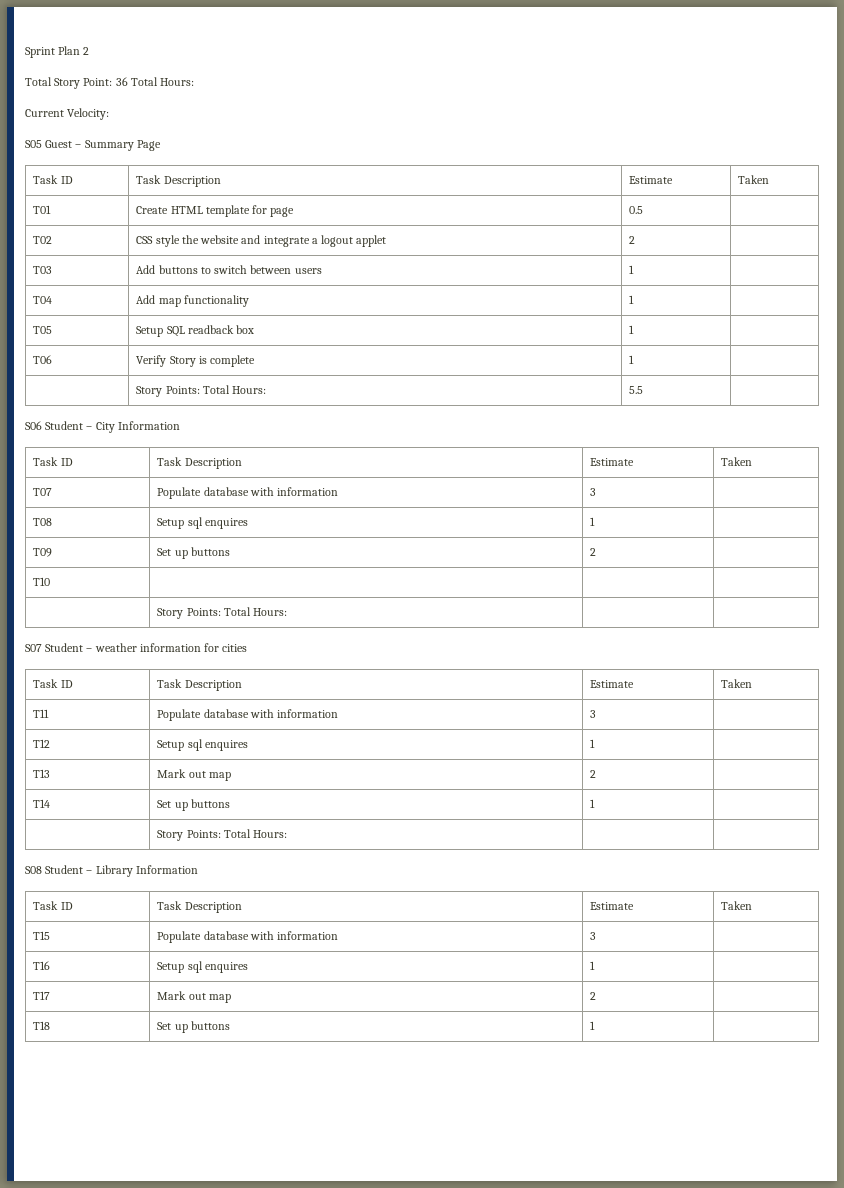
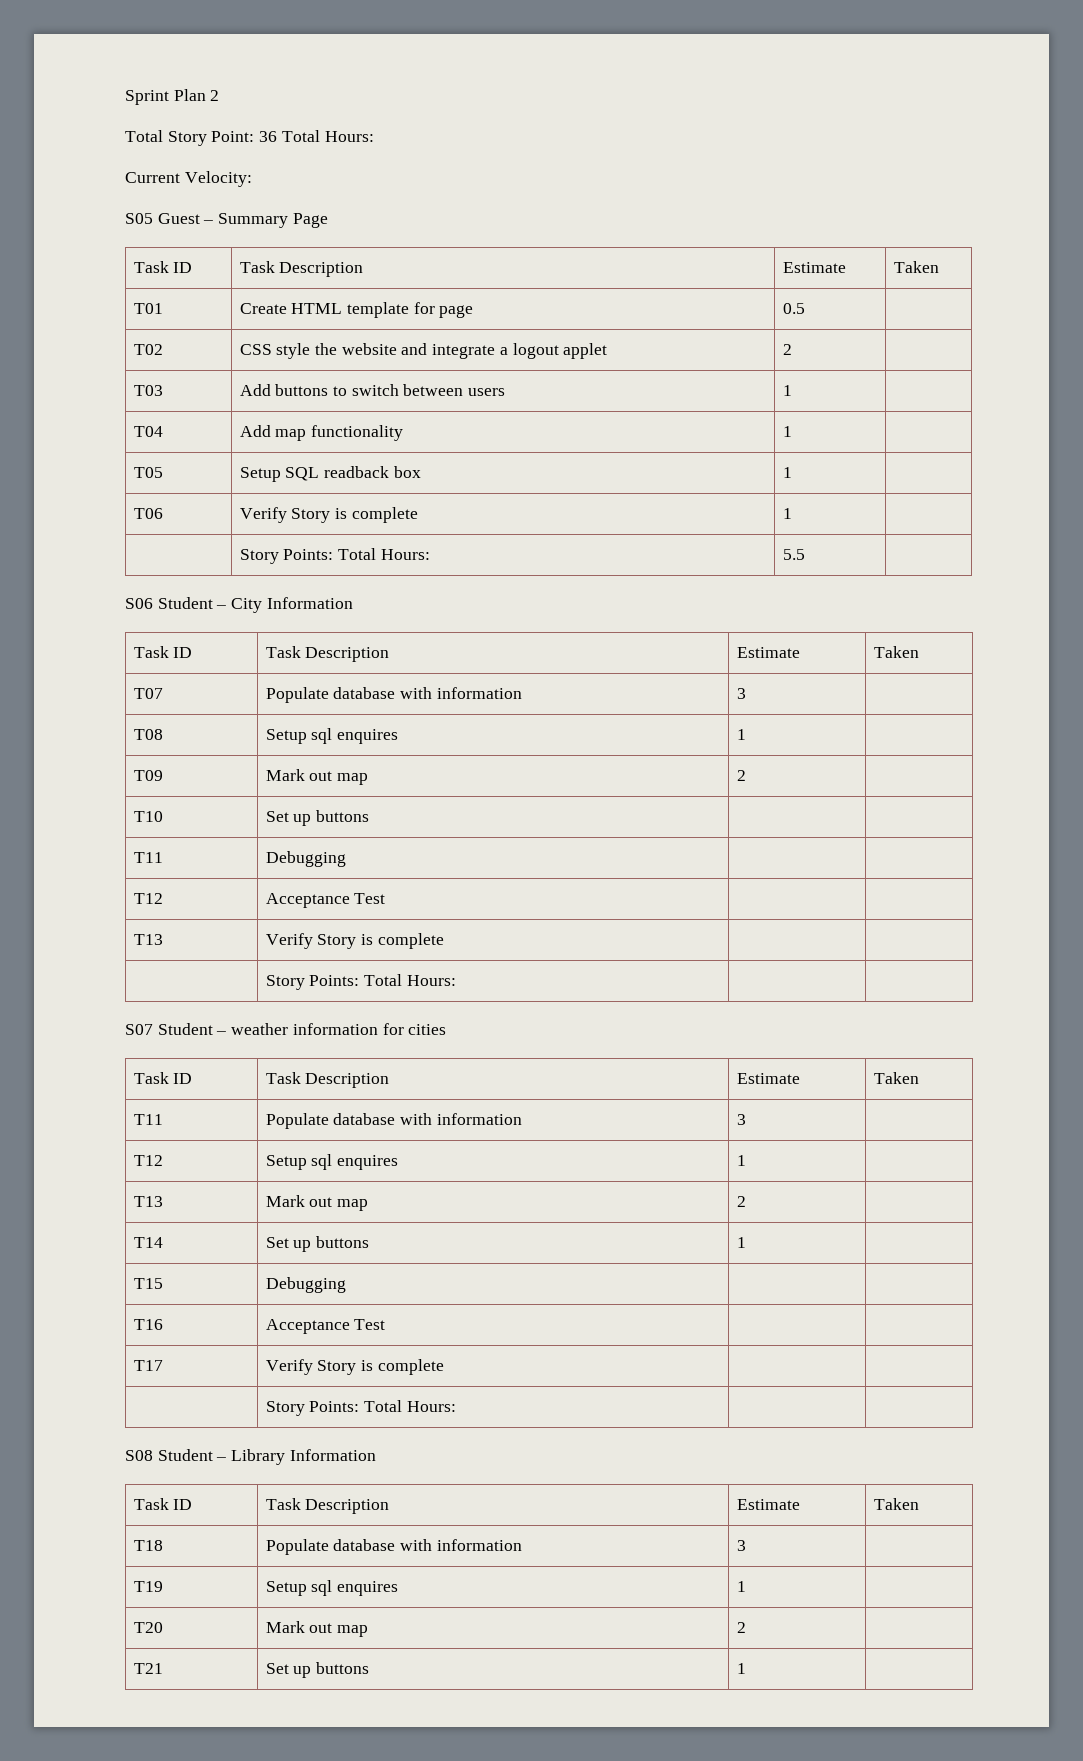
[157,547,230,559] Set up buttons -> [265,769,369,785] Mark out map
(51, 581) none -> [265,810,370,826] [133,852,163,863] [265,851,346,867] [133,893,163,904] [265,893,386,908] [133,934,163,945] [265,933,444,949] Set up buttons | | // T11 | Debugging | | // T12 | Acceptance Test | | // T13 | Verify Story is complete
(596, 803) none -> [133,1278,163,1289] [265,1277,346,1293] [133,1319,163,1330] [265,1319,386,1334] [133,1360,163,1371] [265,1359,444,1375] // T15 | Debugging | | // T16 | Acceptance Test | | // T17 | Verify Story is complete | |
[33,931,51,940] [157,931,339,943] [590,932,597,940] [33,961,51,970] [157,961,248,973] [590,961,596,970] [33,991,51,1000] [157,991,231,1003] [590,992,597,1000] [33,1021,51,1030] T15 | Populate database with information | 3 | // T16 | Setup sql enquires | 1 | // T17 | Mark out map | 2 | // T18 -> [133,1540,163,1551] [265,1539,522,1555] [736,1540,746,1551] [133,1581,163,1592] [265,1580,399,1596] [736,1581,746,1592] [133,1622,163,1633] [265,1621,369,1637] [736,1622,746,1633] [133,1663,163,1674] T18 | Populate database with information | 3 | // T19 | Setup sql enquires | 1 | // T20 | Mark out map | 2 | // T21

